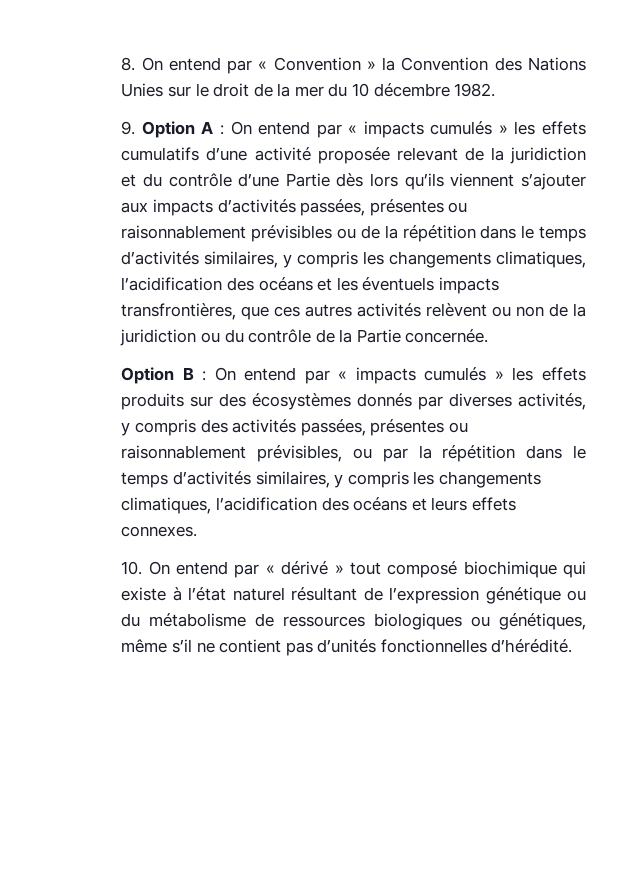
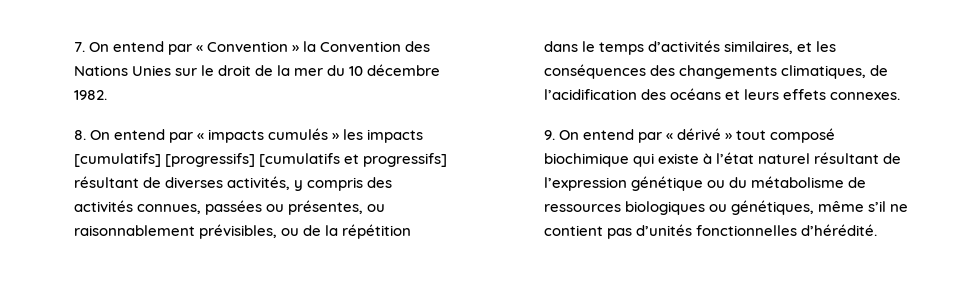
[121,57,136,71] 8. -> [73,42,85,52] 7.
[121,121,586,138] [121,147,586,164] [121,173,586,190] [121,199,468,216] [121,225,333,242] 9. Option A : On entend par « impacts cumulés » les effets cumulatifs d’une activité proposée relevant de la juridiction et du contrôle d’une Partie dès lors qu’ils viennent s’ajouter aux impacts d’activités passées, présentes ou raisonnablement prévisibles -> [73,128,424,143] [73,153,447,167] [73,176,393,191] [73,200,385,215] [73,224,277,239] 8. On entend par « impacts cumulés » les impacts [cumulatifs] [progressifs] [cumulatifs et progressifs] résultant de diverses activités, y compris des activités connues, passées ou présentes, ou raisonnablement prévisibles,
[283,251,586,268] [121,277,499,294] [121,303,587,320] [120,329,489,346] [121,367,586,384] [121,393,586,410] [121,419,468,436] [121,445,586,462] [121,471,541,488] [121,497,212,514] y compris les changements climatiques, l’acidification des océans et les éventuels impacts transfrontières, que ces autres activités relèvent ou non de la juridiction ou du contrôle de la Partie concernée. // Option B : On entend par « impacts cumulés » les effets produits sur des écosystèmes donnés par diverses activités, y compris des activités passées, présentes ou raisonnablement prévisibles, ou par la répétition dans le temps d’activités similaires, y compris les changements climatiques, -> [796,41,837,52] [543,64,888,79] et les conséquences des changements climatiques, de
[121,561,143,575] 10. -> [543,130,555,140] 9.

